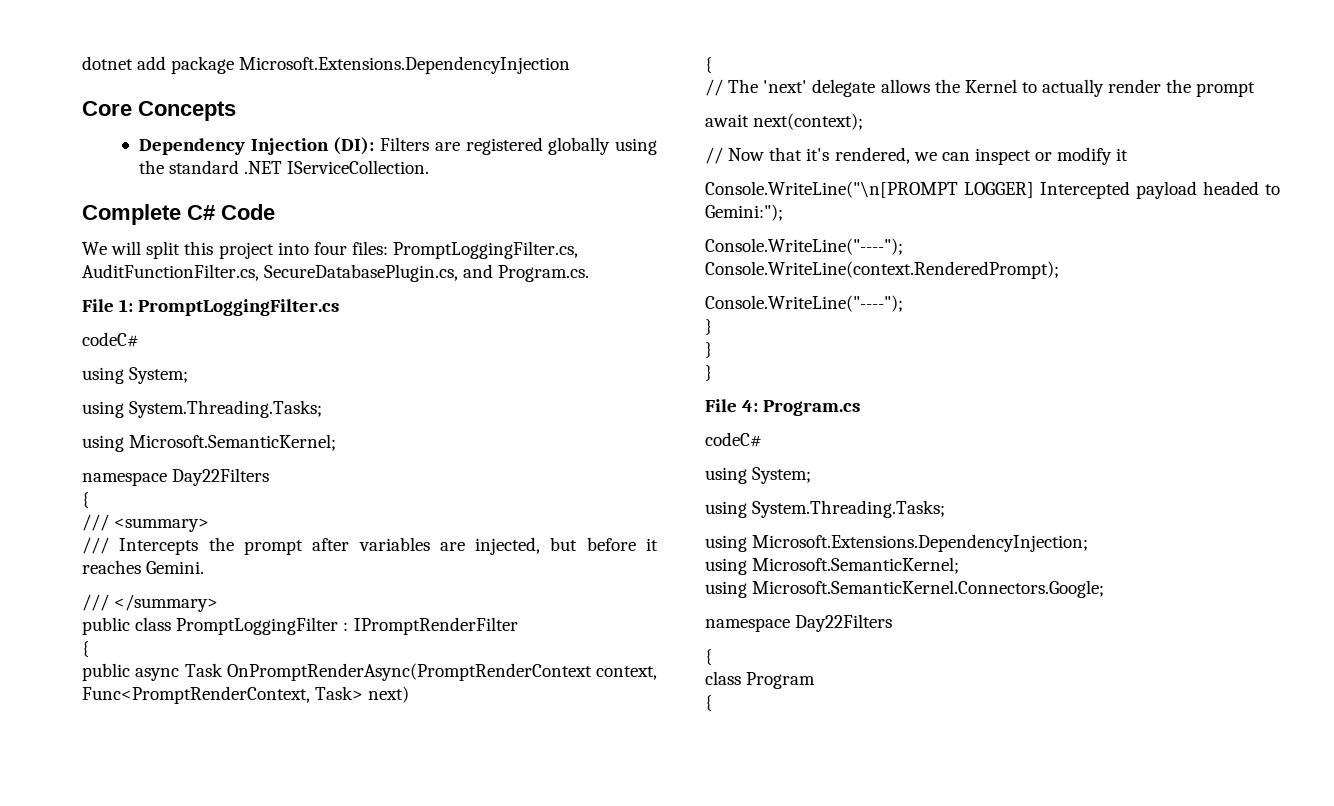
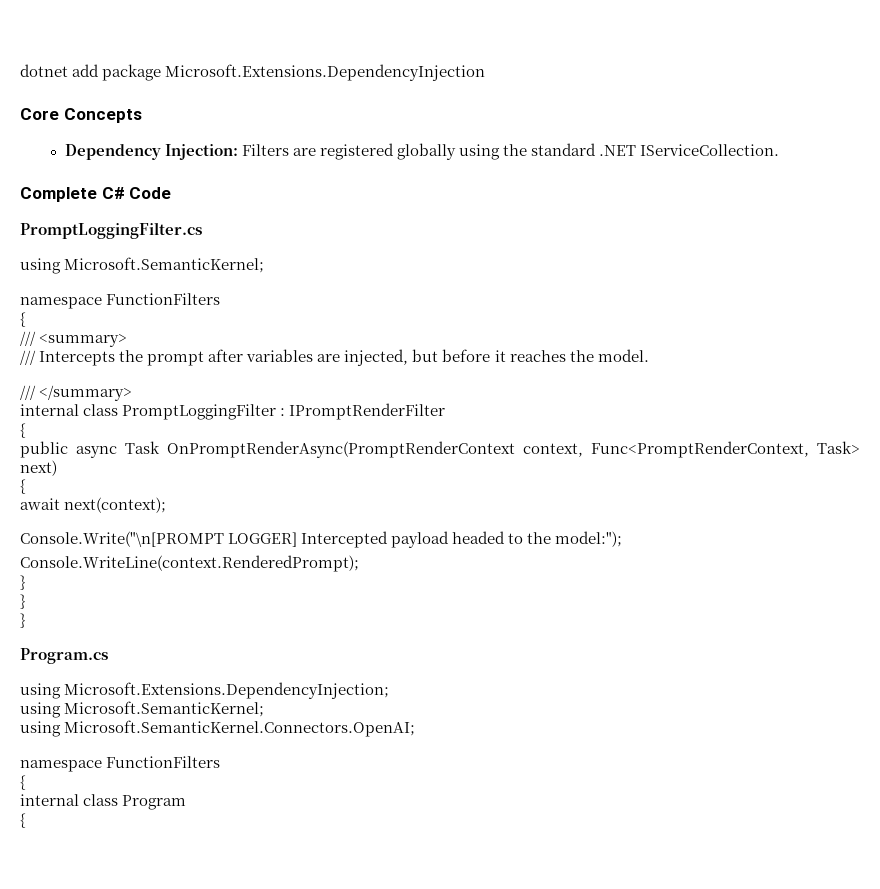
[250,137,375,155] Injection (DI): -> [164,144,238,160] Injection:
[82,241,579,259] [82,264,590,282] [82,299,340,316] [82,332,139,347] [82,367,189,384] [82,400,323,418] We will split this project into four files: PromptLoggingFilter.cs, AuditFunctionFilter.cs, SecureDatabasePlugin.cs, and Program.cs. // File 1: PromptLoggingFilter.cs // codeC# // using System; // using System.Threading.Tasks; -> [20,222,202,239] PromptLoggingFilter.cs
[172,468,270,486] Day22Filters -> [106,293,221,305] FunctionFilters
[146,561,205,574] Gemini. -> [569,349,649,362] the model.
[82,617,130,635] public -> [20,404,79,416] internal
[705,79,1256,97] [705,113,864,130] [705,147,1129,165] [705,181,958,198] // The 'next' delegate allows the Kernel to actually render the prompt // await next(context); // // Now that it's rendered, we can inspect or modify it // Console.WriteLine("\n[PROMPT -> [20,497,167,513] [20,531,224,547] await next(context); // Console.Write("\n[PROMPT
[705,204,783,221] [705,238,903,255] Gemini:"); // Console.WriteLine("----"); -> [527,531,623,547] the model:");
[705,295,903,312] // Console.WriteLine("----"); -> (359, 563) none
[705,399,759,412] File 4: -> (26, 620) none
[705,432,762,447] [705,467,812,484] [705,500,946,518] // codeC# // using System; // using System.Threading.Tasks; -> (108, 656) none
[752,580,1105,598] [705,614,893,632] [705,649,712,665] Microsoft.SemanticKernel.Connectors.Google; // namespace Day22Filters // { // -> [64,720,416,737] [20,756,221,772] [20,775,26,790] [20,794,79,806] Microsoft.SemanticKernel.Connectors.OpenAI; // namespace FunctionFilters // { // internal

